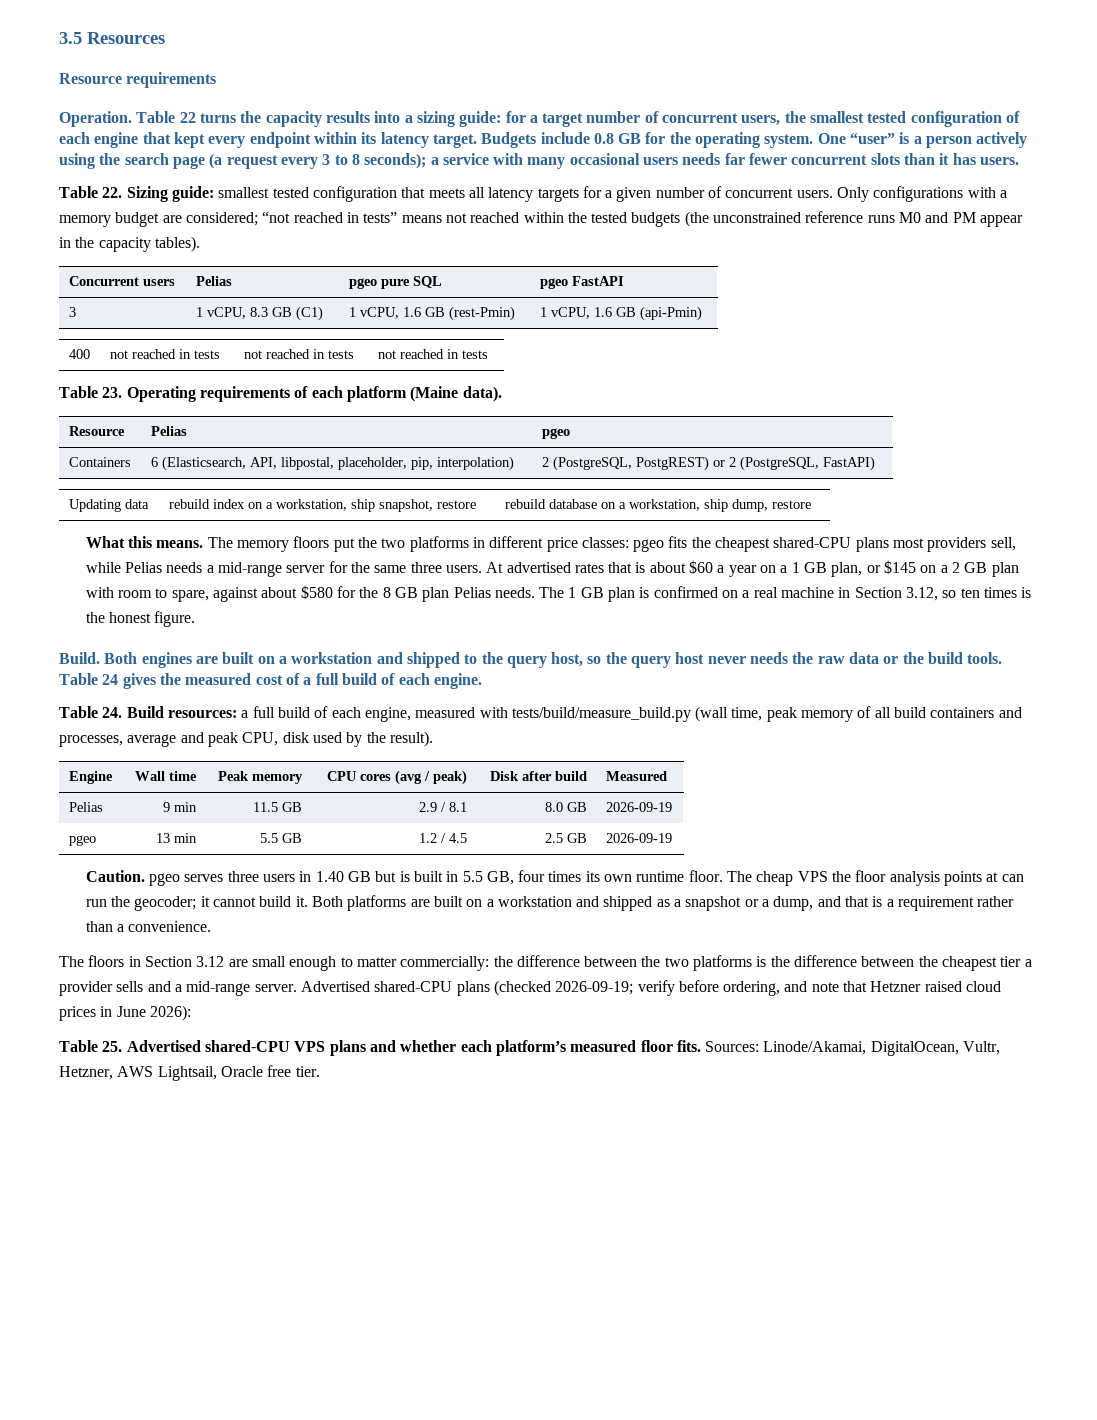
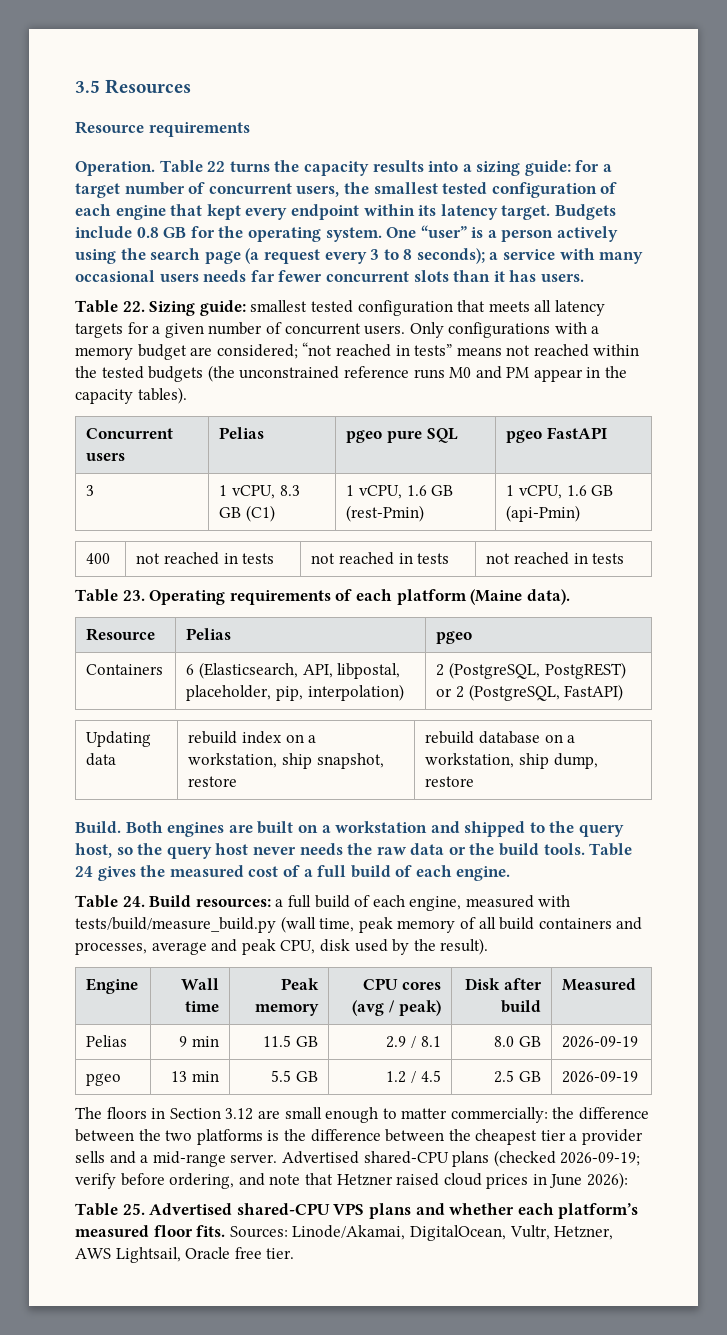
[85,536,1016,552] [85,560,1019,577] [85,585,1032,602] [85,611,196,627] // What this means. The memory floors put the two platforms in different price classes: pgeo fits the cheapest shared-CPU plans most providers sell, while Pelias needs a mid-range server for the same three users. At advertised rates that is about $60 a year on a 1 GB plan, or $145 on a 2 GB plan with room to spare, against about $580 for the 8 GB plan Pelias needs. The 1 GB plan is confirmed on a real machine in Section 3.12, so ten times is the honest figure. -> (475, 781) none
[85,870,1024,886] [85,895,1015,911] [85,921,212,932] // Caution. pgeo serves three users in 1.40 GB but is built in 5.5 GB, four times its own runtime floor. The cheap VPS the floor analysis points at can run the geocoder; it cannot build it. Both platforms are built on a workstation and shipped as a snapshot or a dump, and that is a requirement rather than a convenience. -> (639, 1077) none

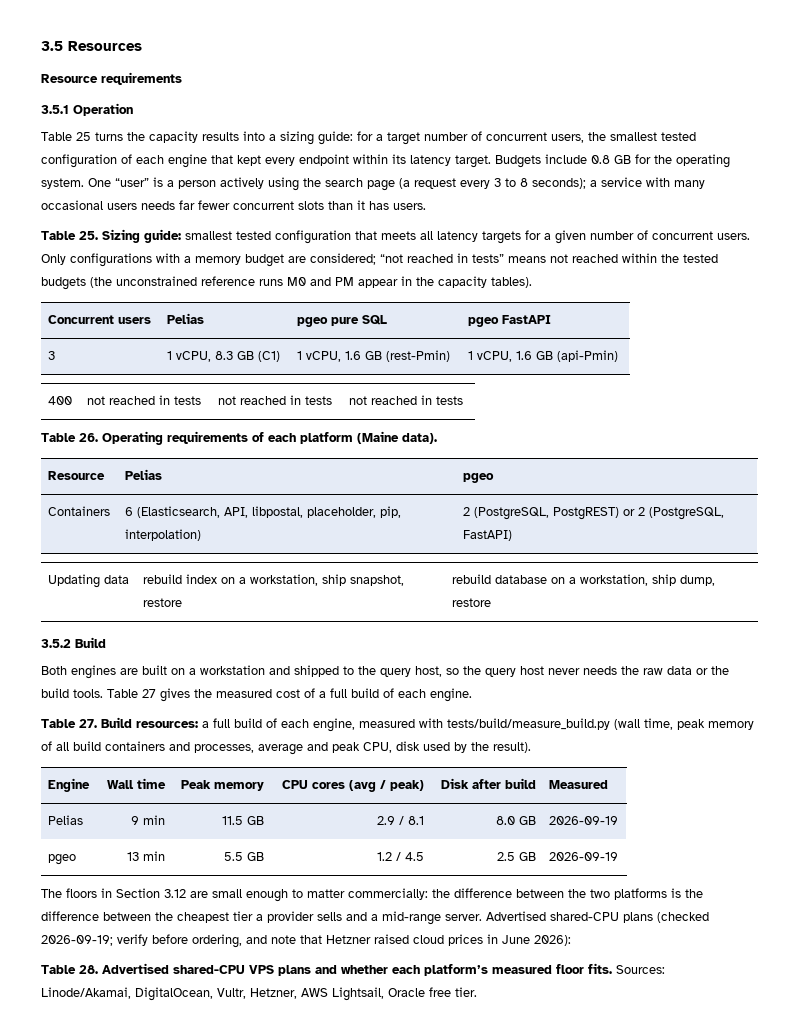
[75,160,226,176] Operation. Table 22 -> [41,103,133,116] [41,132,91,141] 3.5.1 Operation // Table 25
[122,301,145,312] 22. -> [79,231,98,240] 25.
[122,590,145,601] 23. -> [79,433,98,442] 26.
[75,821,121,833] Build. -> [41,637,106,648] 3.5.2 Build //
[75,866,93,877] 24 -> [142,689,156,698] 27
[122,896,145,907] 24. -> [79,719,97,728] 27.
[122,1203,145,1215] 25. -> [79,965,98,974] 28.

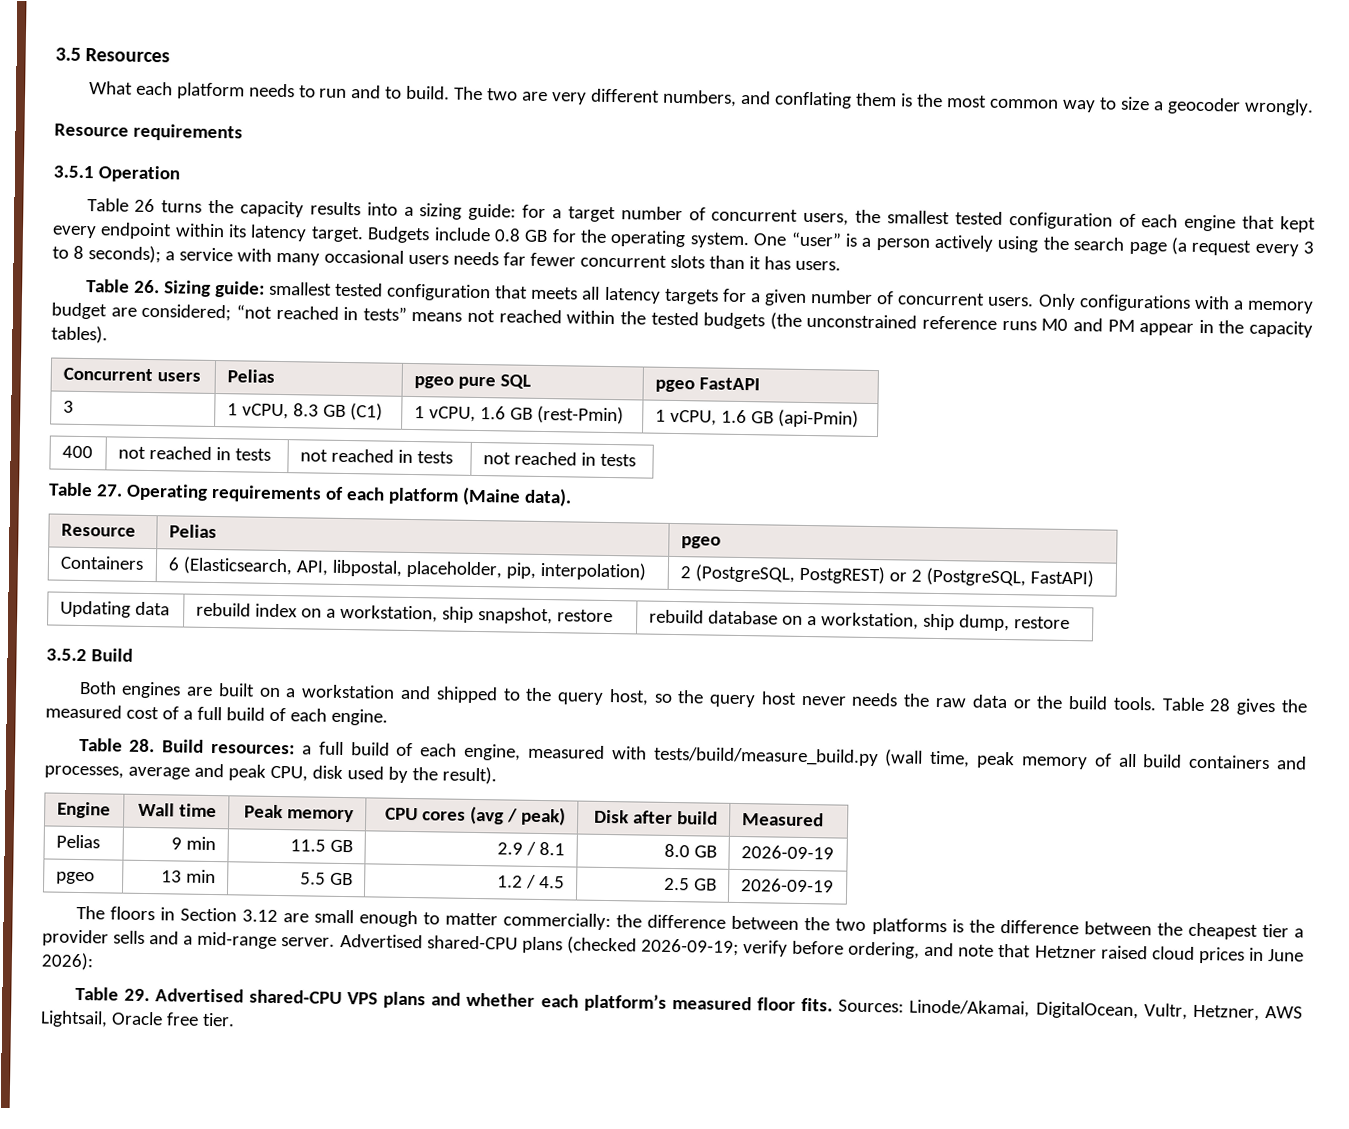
(142, 46) none -> [88,81,1315,116] // What each platform needs to run and to build. The two are very different numbers, and conflating them is the most common way to size a geocoder wrongly.
[76,132,91,141] 25 -> [134,198,156,213] 26
[79,231,98,240] 25. -> [133,279,160,294] 26.
[79,433,98,442] 26. -> [95,484,123,497] 27.
[142,689,156,698] 27 -> [1209,698,1232,712] 28
[79,719,97,728] 27. -> [129,738,156,753] 28.
[79,965,98,974] 28. -> [123,988,150,1002] 29.

